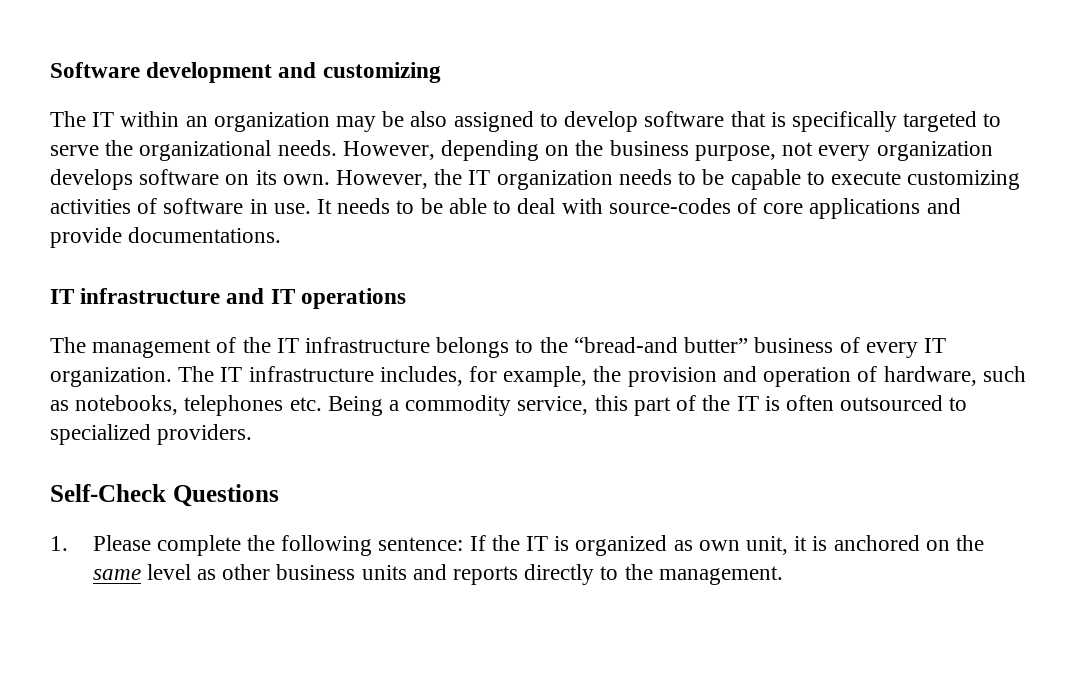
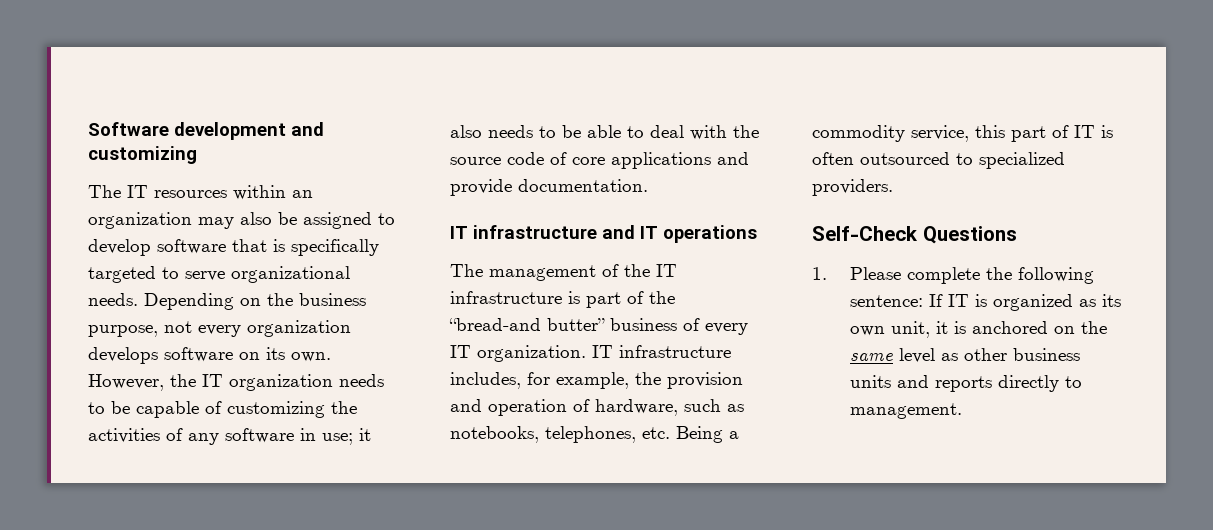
(115, 119) none -> [154,190,227,198] resources
[382,111,448,127] be also -> [240,212,297,225] also be
[105,140,134,156] the -> (225, 276) none
[342,140,540,161] However, depending -> [144,293,234,310] Depending
[806,170,1021,190] to execute customizing -> [205,401,357,418] of customizing the
(158, 206) none -> [188,433,219,445] any
[273,199,333,214] use. It -> [322,428,371,445] [450,125,482,138] use; it also
[608,198,731,214] source-codes -> [733,125,759,138] [450,152,544,165] the source code
[128,227,282,243] documentations. -> [518,179,648,192] documentation.
[436,337,534,358] belongs to -> [568,291,644,308] is part of
[178,366,215,382] The -> (586, 353) none
[184,395,284,416] telephones -> [545,426,636,443] telephones,
[702,395,731,411] the -> (1069, 131) none
[491,535,520,551] the -> (943, 300) none
(693, 545) none -> [1101,294,1121,307] its
[624,564,653,580] the -> (1082, 382) none

